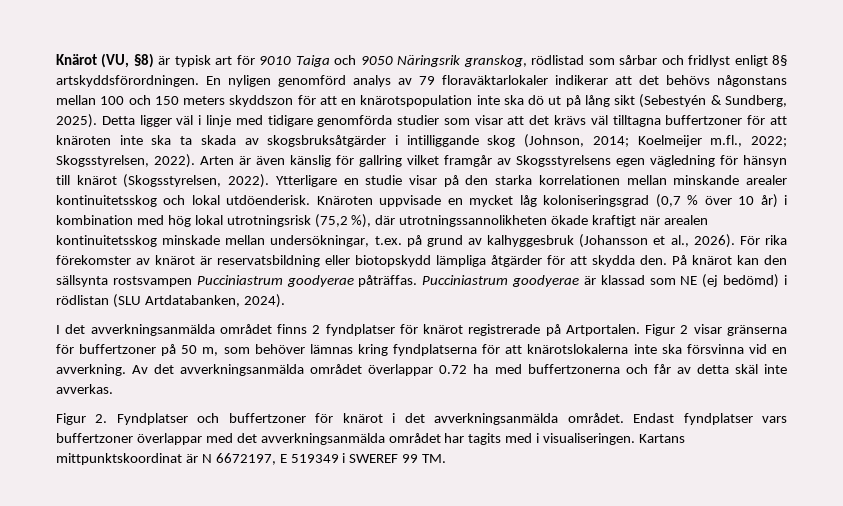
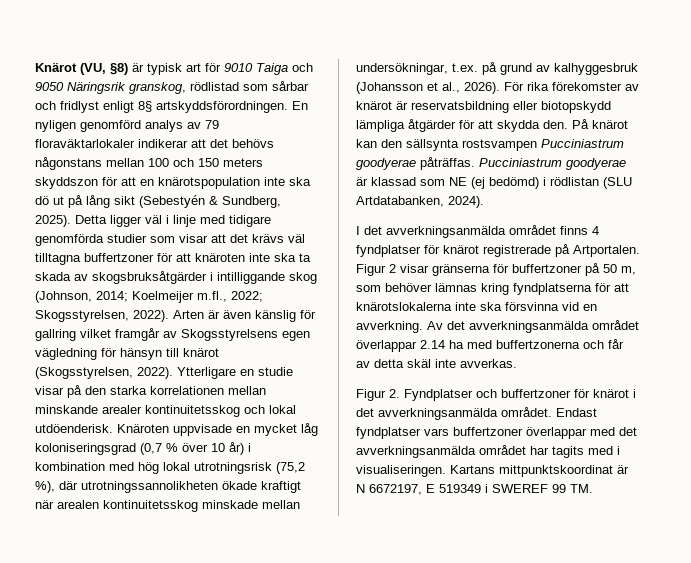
[312,325,321,334] 2 -> [592,226,599,235] 4
[439,365,468,374] 0.72 -> [420,340,445,349] 2.14

